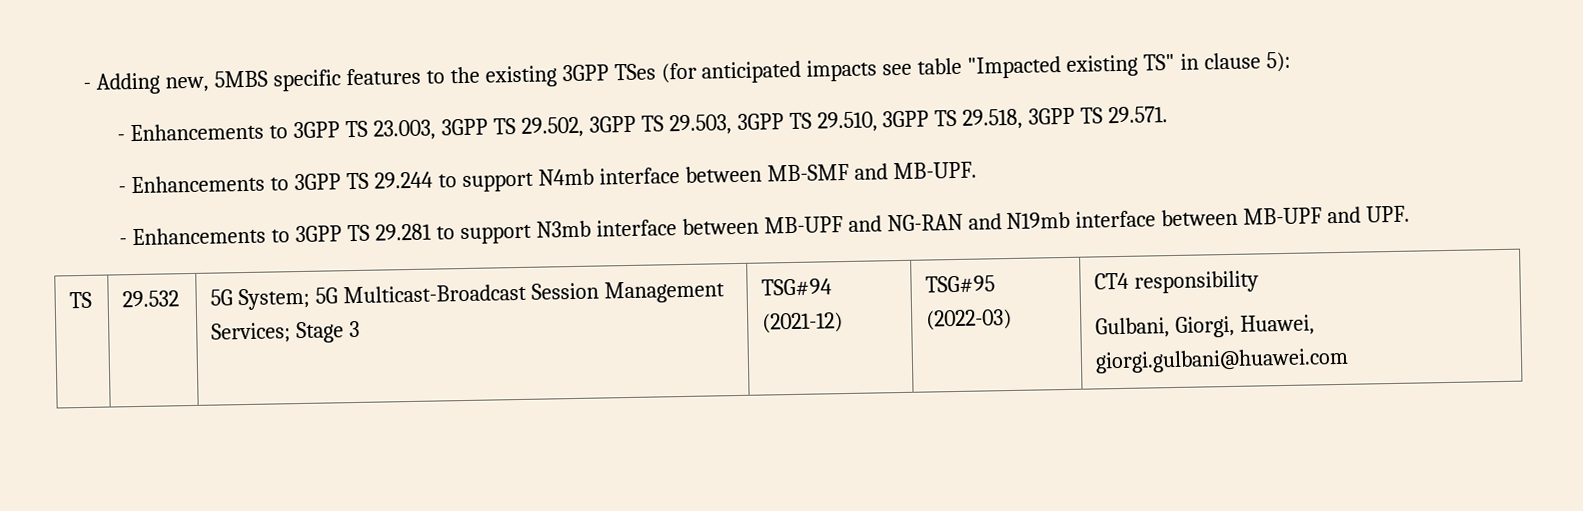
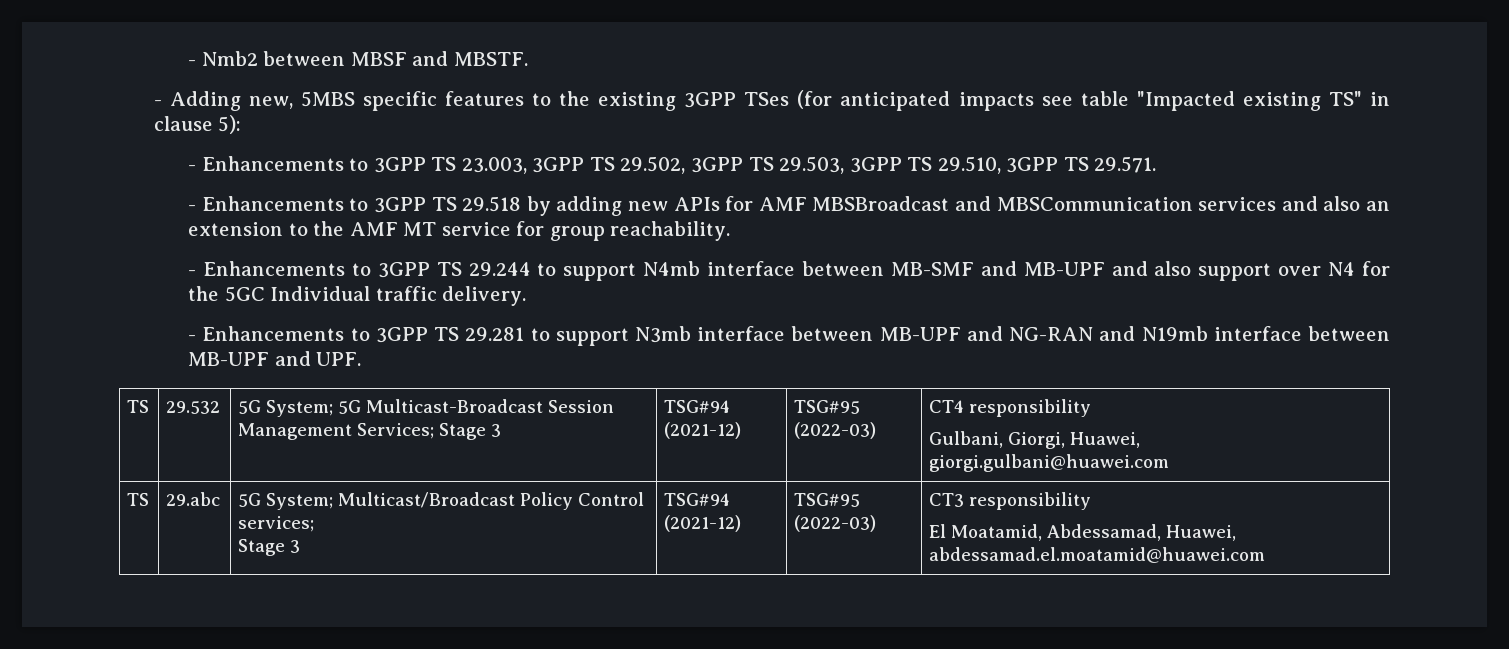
[83,82,92,90] - -> [188,51,528,66] [153,100,162,106] - Nmb2 between MBSF and MBSTF. // -
[962,106,1169,130] 29.518, 3GPP TS 29.571. -> [1094,156,1157,173] [188,196,1390,216] [188,221,731,241] 29.571. // - Enhancements to 3GPP TS 29.518 by adding new APIs for AMF MBSBroadcast and MBSCommunication services and also an extension to the AMF MT service for group reachability.
[892,161,977,180] MB-UPF. -> [1023,261,1390,281] [188,286,527,306] MB-UPF and also support over N4 for the 5GC Individual traffic delivery.
(1350, 360) none -> [127,493,150,506] [166,492,221,506] [238,492,645,510] [238,516,315,532] [238,539,301,556] [664,493,731,506] [664,515,742,532] [794,493,861,507] [794,515,877,532] [929,492,1092,510] [929,524,1237,541] [929,547,1266,563] // TS | 29.abc | 5G System; Multicast/Broadcast Policy Control services; // Stage 3 | TSG#94 (2021-12) | TSG#95 (2022-03) | CT3 responsibility // El Moatamid, Abdessamad, Huawei, abdessamad.el.moatamid@huawei.com

